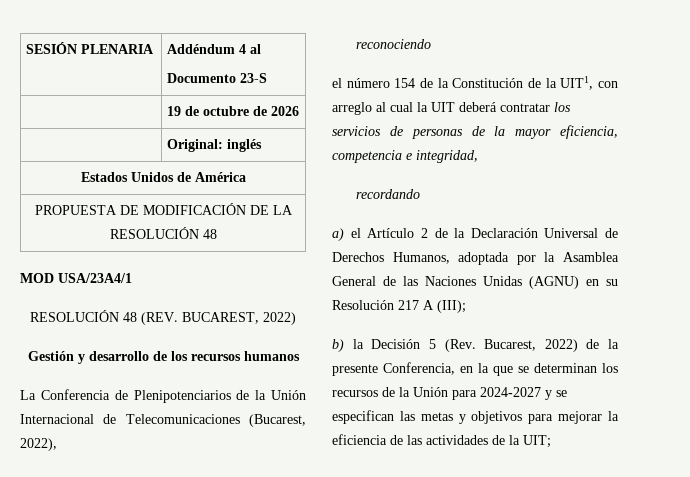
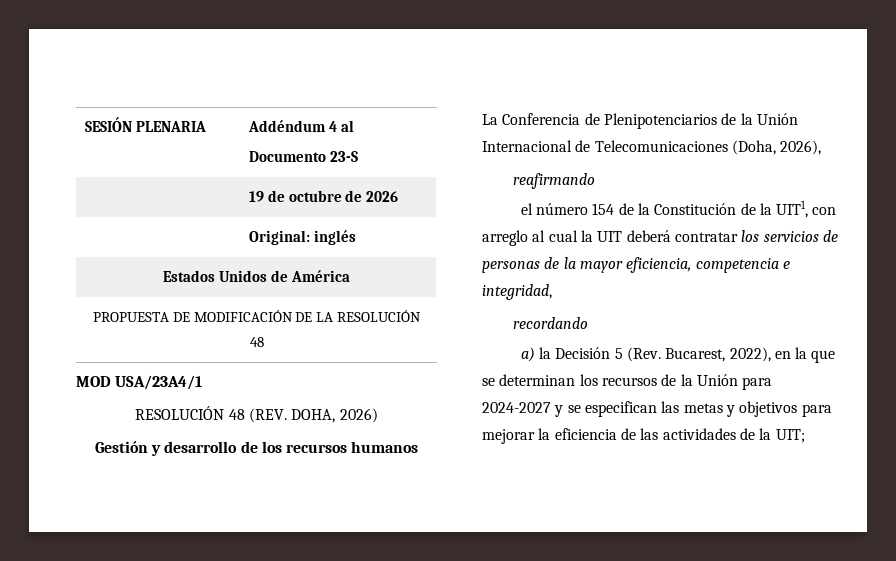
[182,312,296,325] BUCAREST, 2022) -> [291,408,378,423] DOHA, 2026)
[249,414,306,427] [20,438,57,451] [355,39,431,49] (Bucarest, 2022), // reconociendo -> [731,140,822,155] [512,173,595,189] (Doha, 2026), // reafirmando
[350,228,618,238] [332,252,619,265] [332,276,618,289] [332,300,466,313] [332,339,344,352] el Artículo 2 de la Declaración Universal de Derechos Humanos, adoptada por la Asamblea General de las Naciones Unidas (AGNU) en su Resolución 217 A (III); // b) -> (535, 354) none
[544,339,619,352] [332,362,455,376] 2022) de la presente Conferencia, -> [729,347,771,362] 2022),

